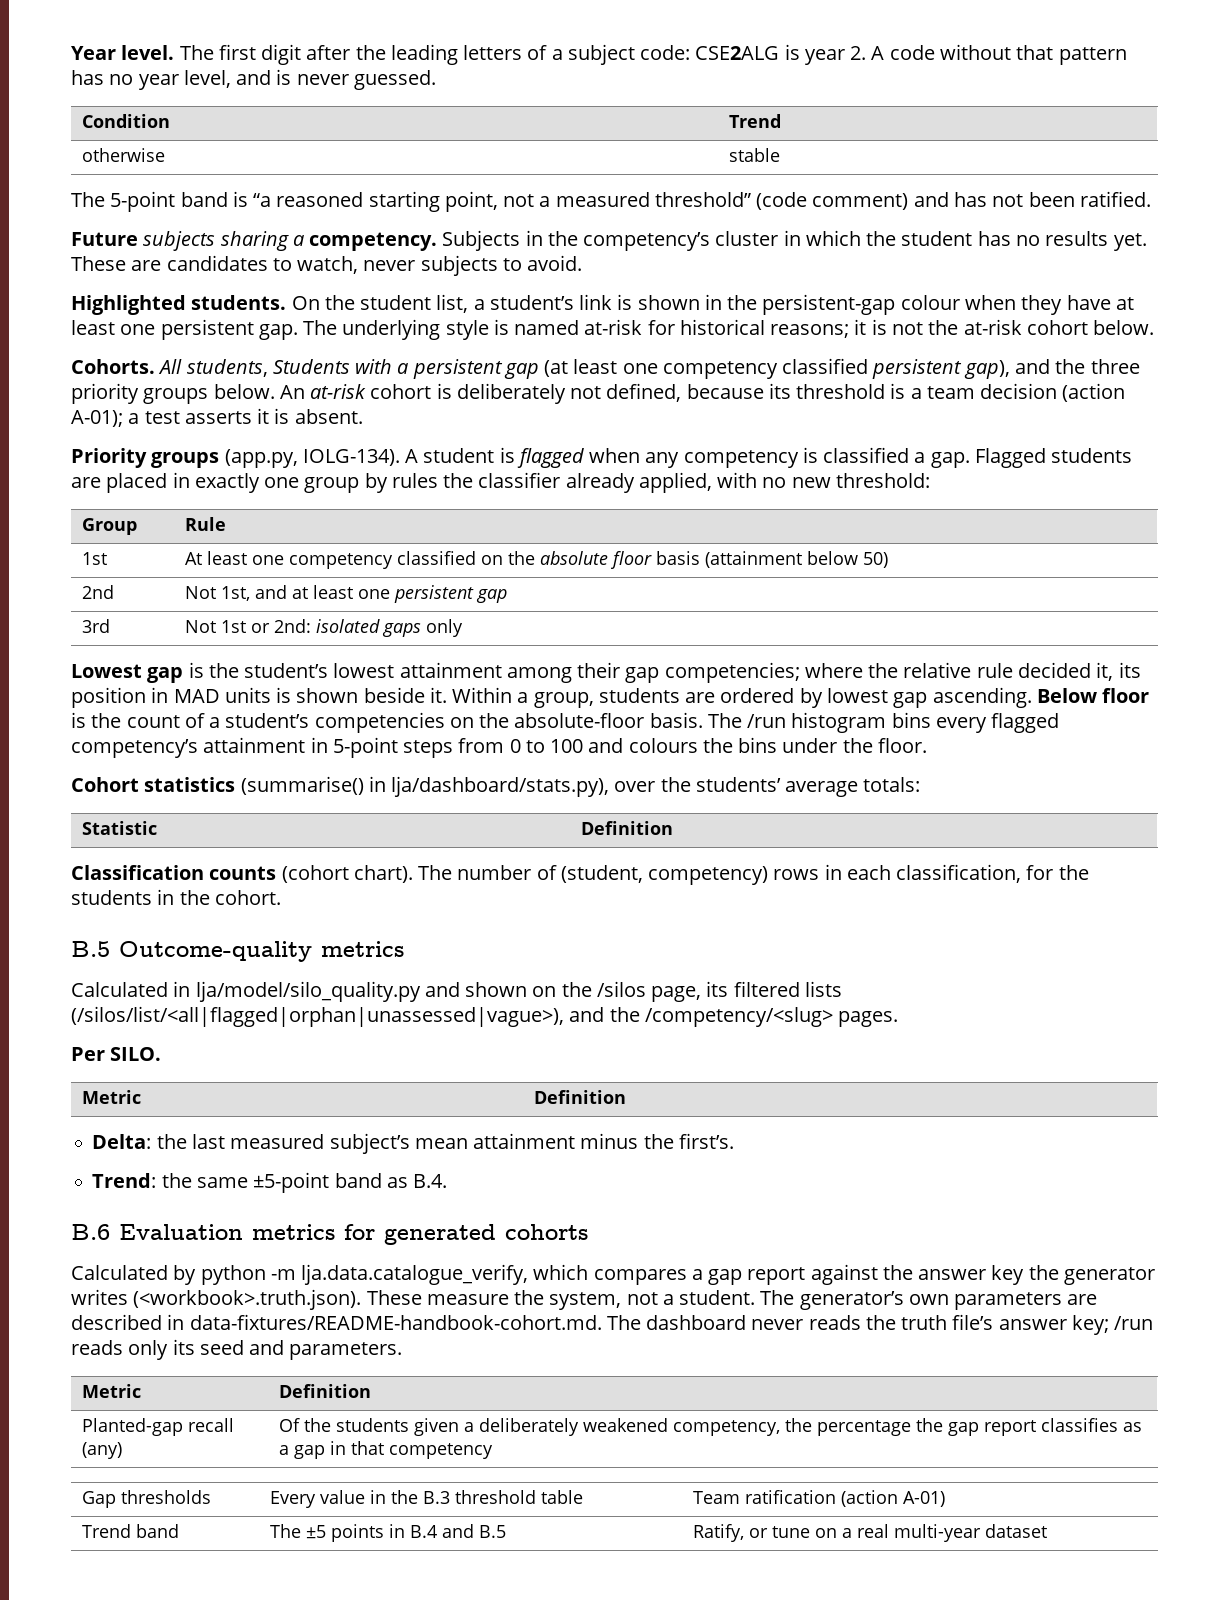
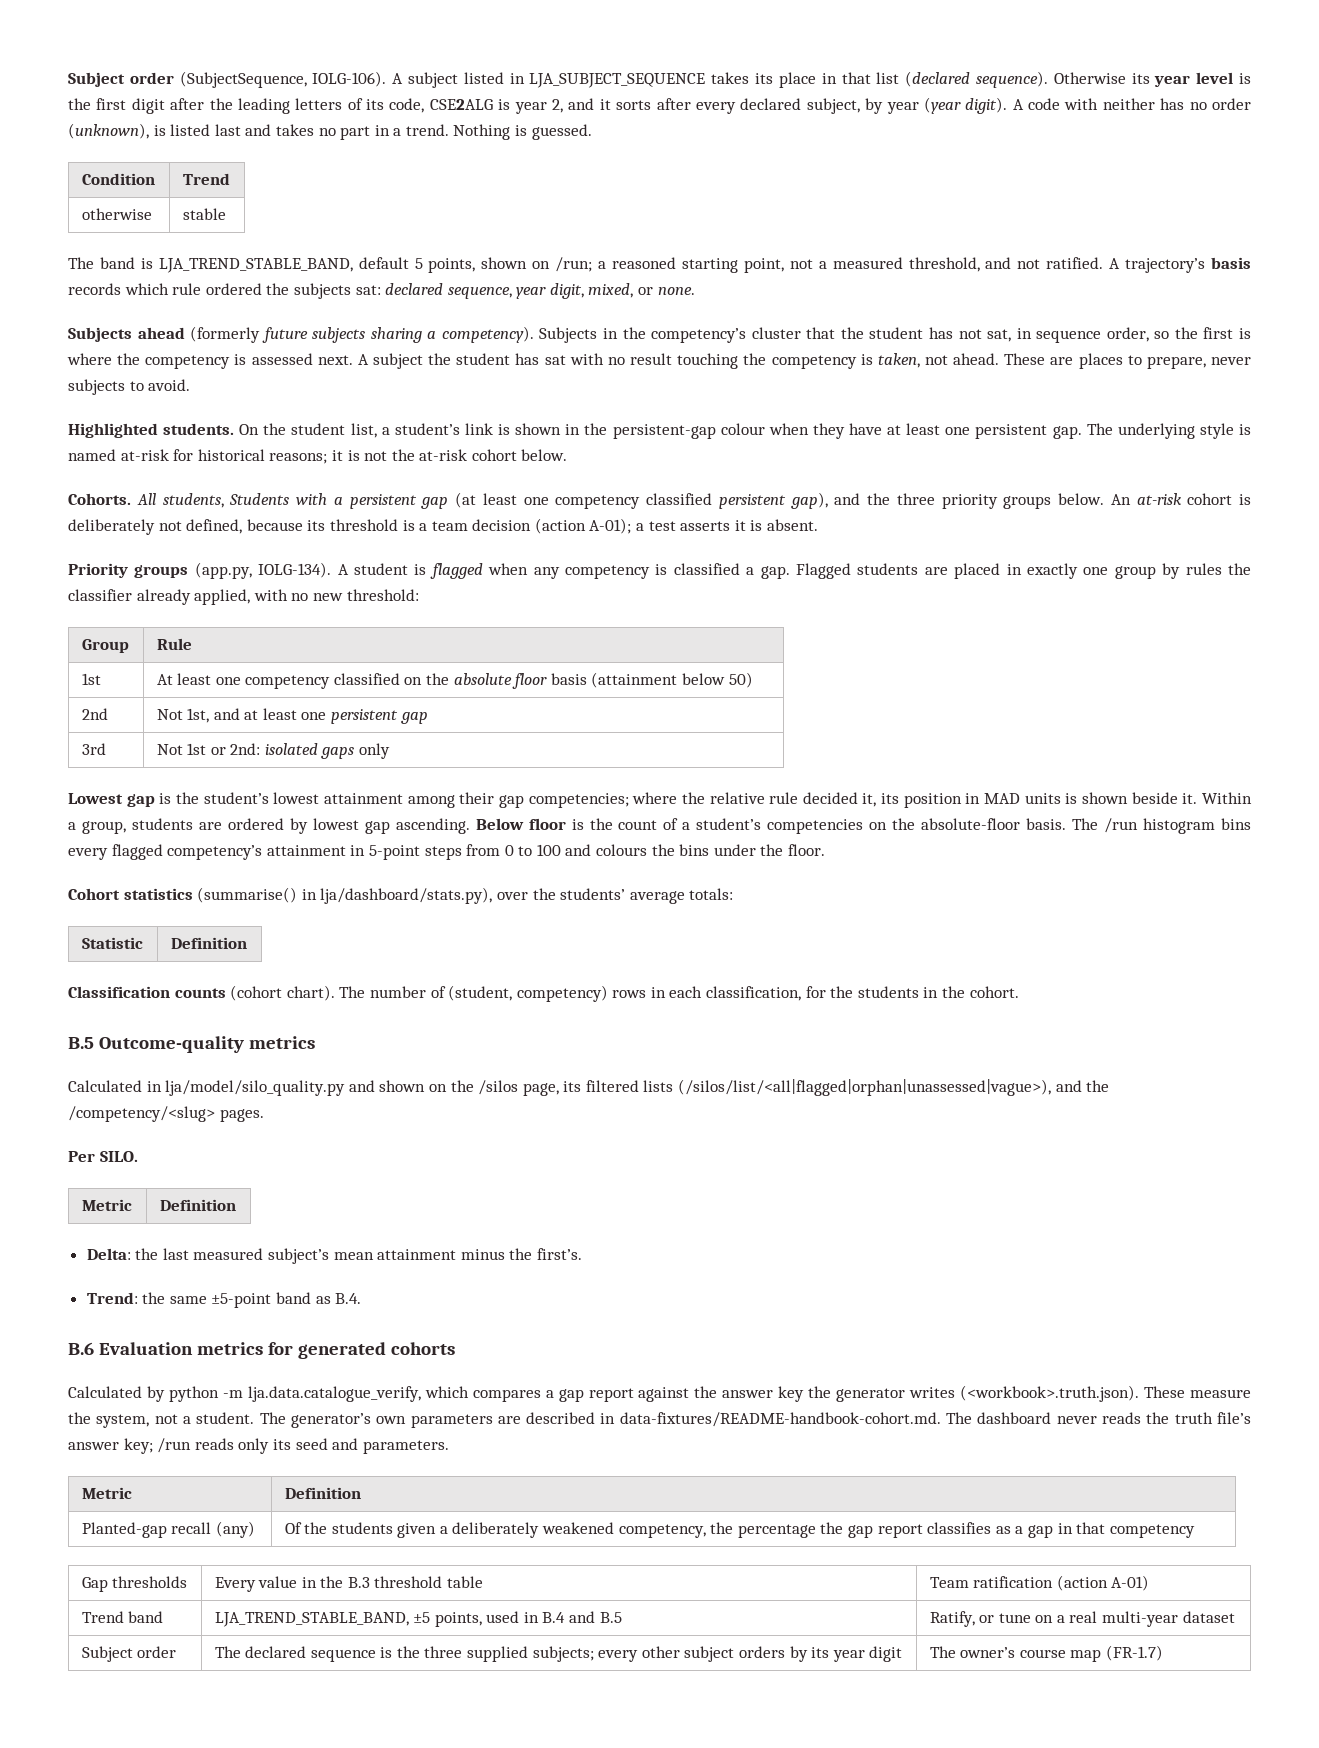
[71,45,214,60] Year level. The -> [68,71,1252,88] [68,98,91,110] Subject order (SubjectSequence, IOLG-106). A subject listed in LJA_SUBJECT_SEQUENCE takes its place in that list (declared sequence). Otherwise its year level is the
[551,44,1127,65] [71,69,349,90] a subject code: CSE2ALG is year 2. A code without that pattern has no year level, and is never -> [366,97,1251,114] [68,123,528,140] its code, CSE2ALG is year 2, and it sorts after every declared subject, by year (year digit). A code with neither has no order (unknown), is listed last and takes no part in a trend. Nothing is
[110,191,176,212] 5-point -> (94, 263) none
[253,193,272,207] “a -> [158,257,607,273] LJA_TREND_STABLE_BAND, default 5 points, shown on /run; a
[654,191,1151,210] [71,232,138,246] threshold” (code comment) and has not been ratified. // Future -> [908,257,1251,273] [68,283,695,299] [68,326,308,343] threshold, and not ratified. A trajectory’s basis records which rule ordered the subjects sat: declared sequence, year digit, mixed, or none. // Subjects ahead (formerly future
[309,232,438,251] competency. -> [441,326,534,343] competency).
[783,230,1147,251] [71,255,359,274] in which the student has no results yet. These are candidates to watch, -> [806,327,1251,343] [67,353,1206,369] that the student has not sat, in sequence order, so the first is where the competency is assessed next. A subject the student has sat with no result touching the competency is taken, not ahead. These are places to prepare,
[270,1524,385,1542] The ±5 points -> [214,1611,520,1627] LJA_TREND_STABLE_BAND, ±5 points, used
(1048, 1531) none -> [81,1646,177,1662] [214,1646,903,1662] [929,1645,1163,1662] // Subject order | The declared sequence is the three supplied subjects; every other subject orders by its year digit | The owner’s course map (FR-1.7)

